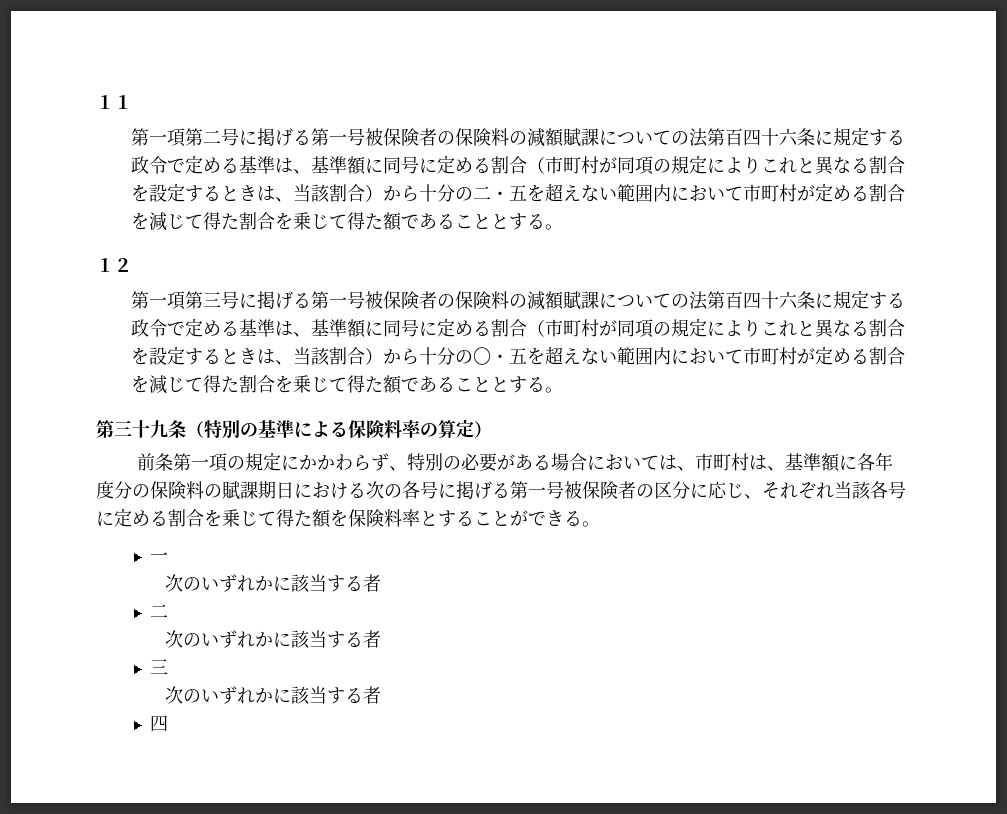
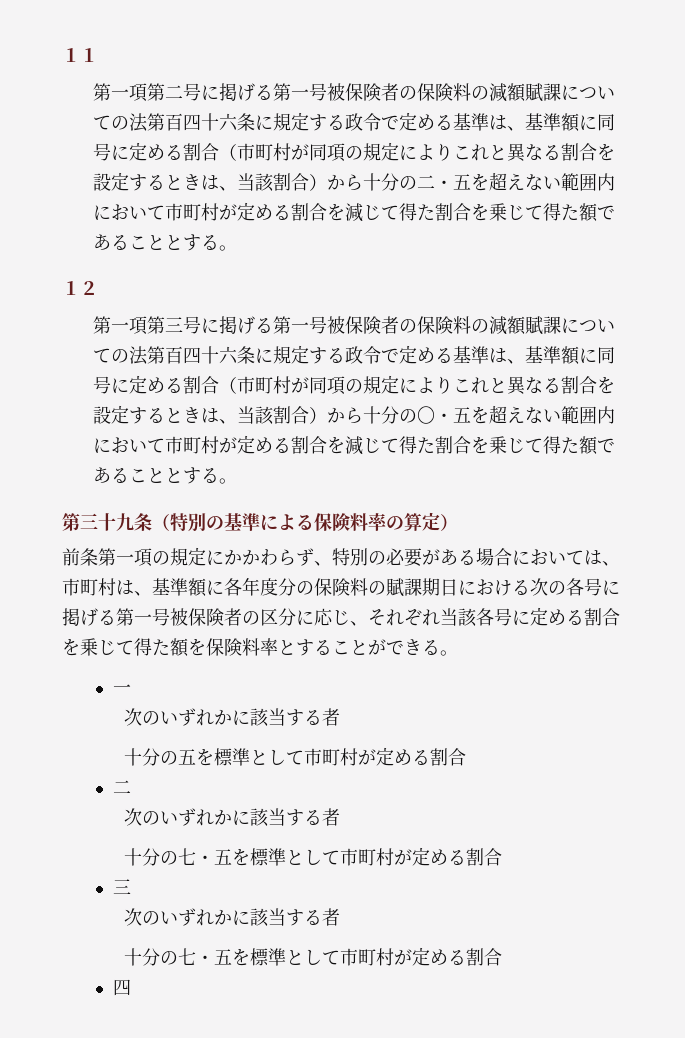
(382, 583) none -> [123,747,466,766] // 十分の五を標準として市町村が定める割合
(382, 639) none -> [123,847,502,866] // 十分の七・五を標準として市町村が定める割合
(382, 695) none -> [123,947,502,966] // 十分の七・五を標準として市町村が定める割合

